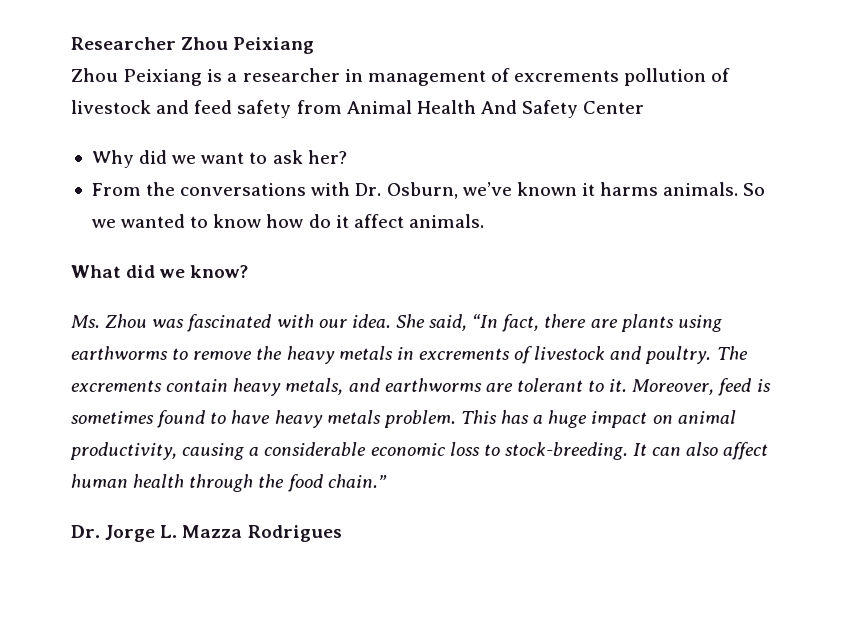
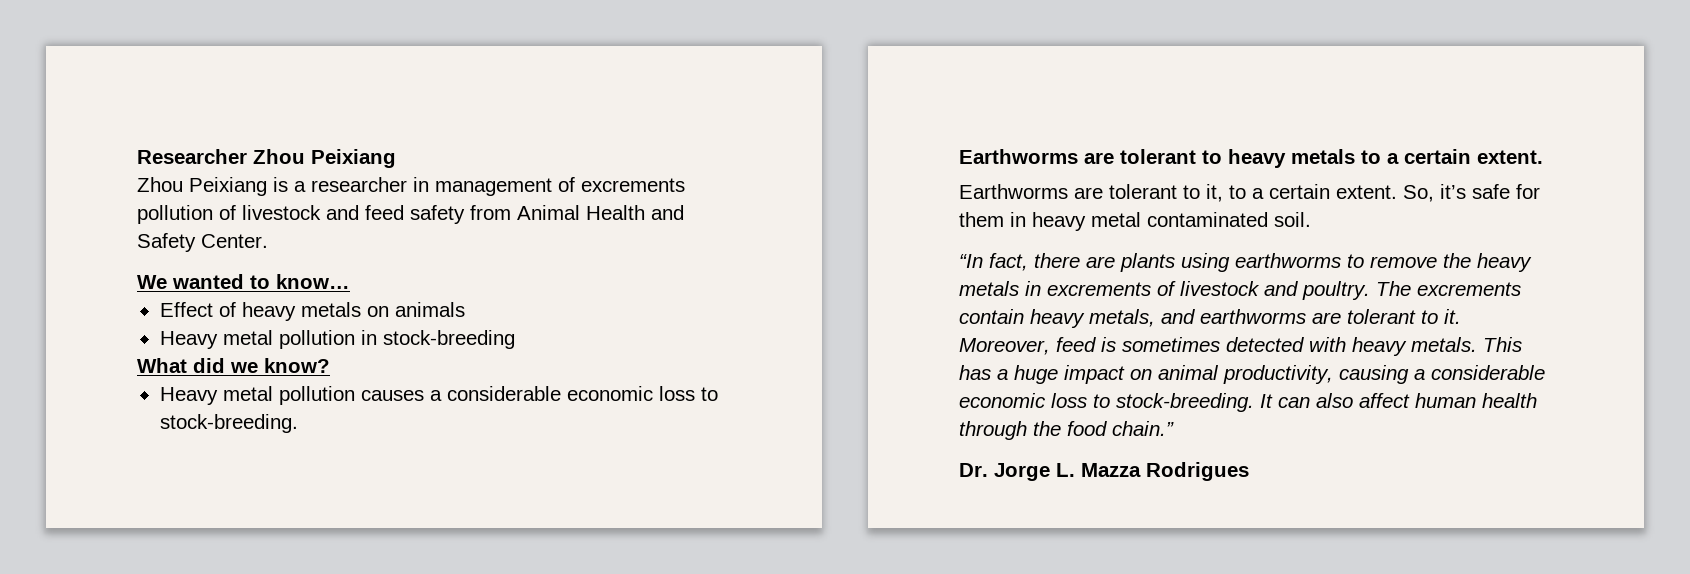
[480,100,645,118] [91,150,347,168] [91,182,766,199] [91,214,484,228] [71,265,249,278] [71,314,468,332] And Safety Center // Why did we want to ask her? // From the conversations with Dr. Osburn, we’ve known it harms animals. So we wanted to know how do it affect animals. // What did we know? // Ms. Zhou was fascinated with our idea. She said, -> [651,205,684,220] [137,233,268,252] [137,274,350,289] [159,302,465,321] [159,330,515,349] [137,358,330,373] [159,386,718,405] [159,414,298,433] [959,149,1543,168] [959,184,1540,202] [959,212,1311,231] and Safety Center. // We wanted to know… // Effect of heavy metals on animals // Heavy metal pollution in stock-breeding // What did we know? // Heavy metal pollution causes a considerable economic loss to stock-breeding. // Earthworms are tolerant to heavy metals to a certain extent. // Earthworms are tolerant to it, to a certain extent. So, it’s safe for them in heavy metal contaminated soil. //
[157,410,456,428] found to have heavy metals problem. -> [1226,337,1477,356] detected with heavy metals.

